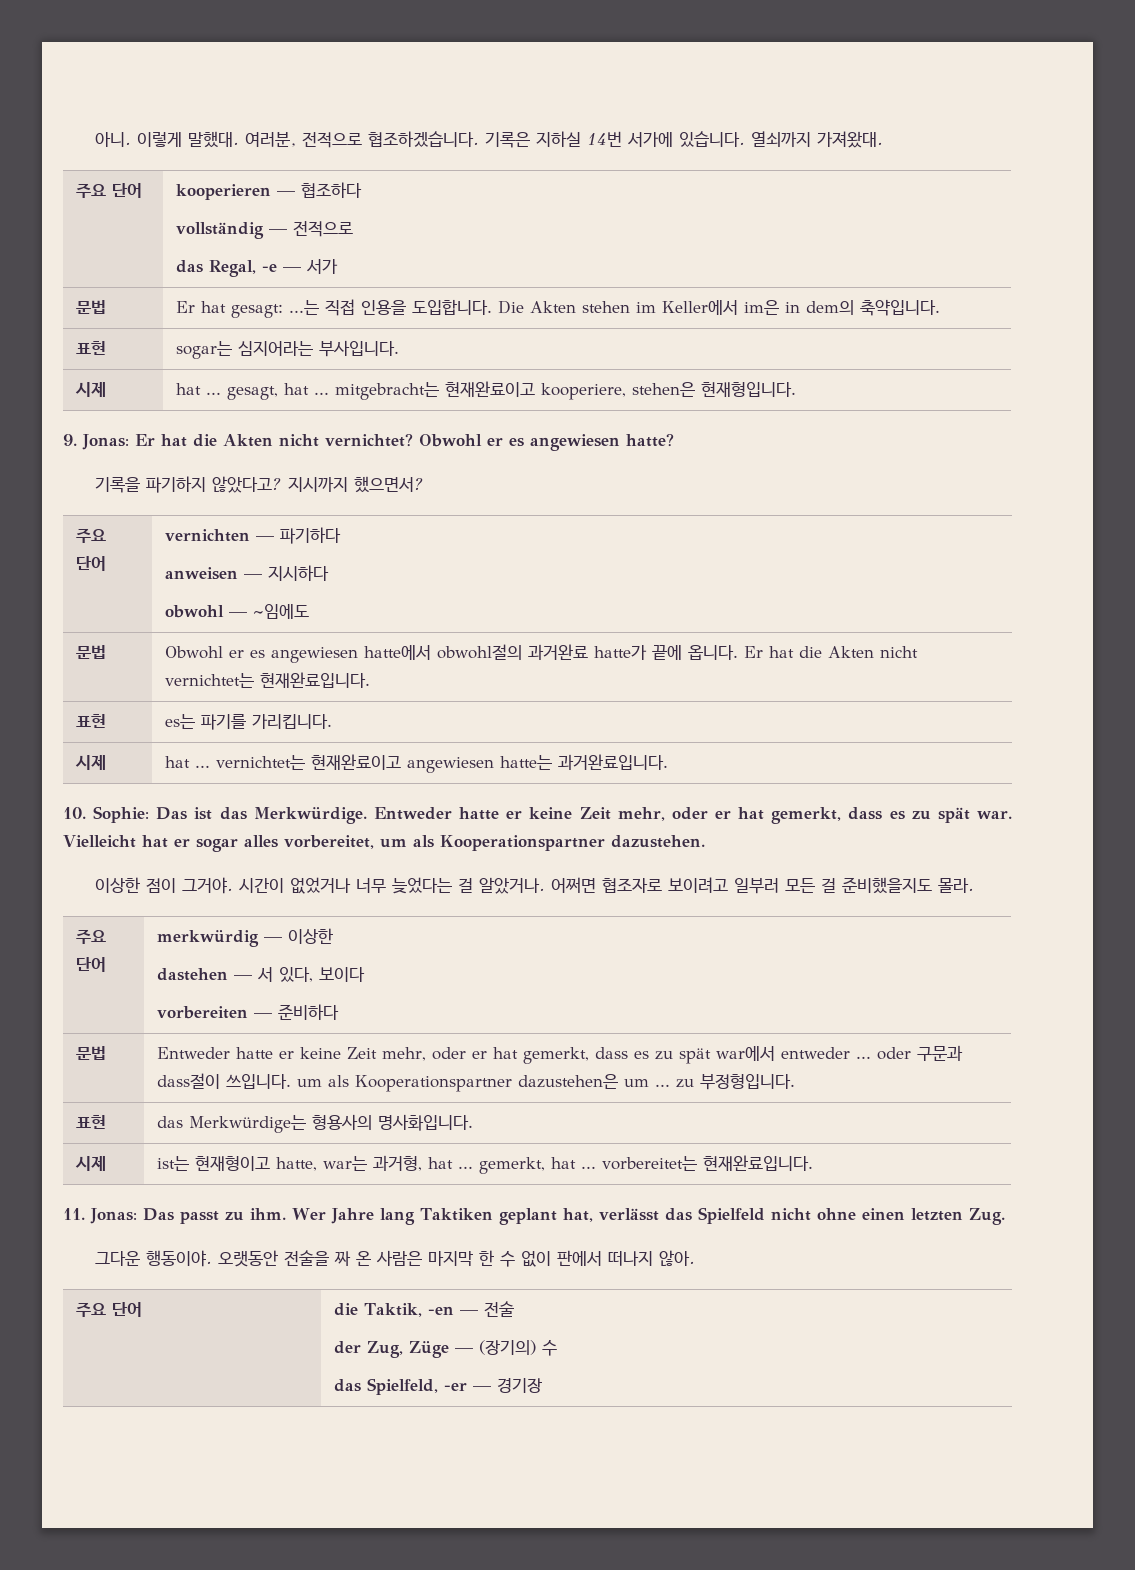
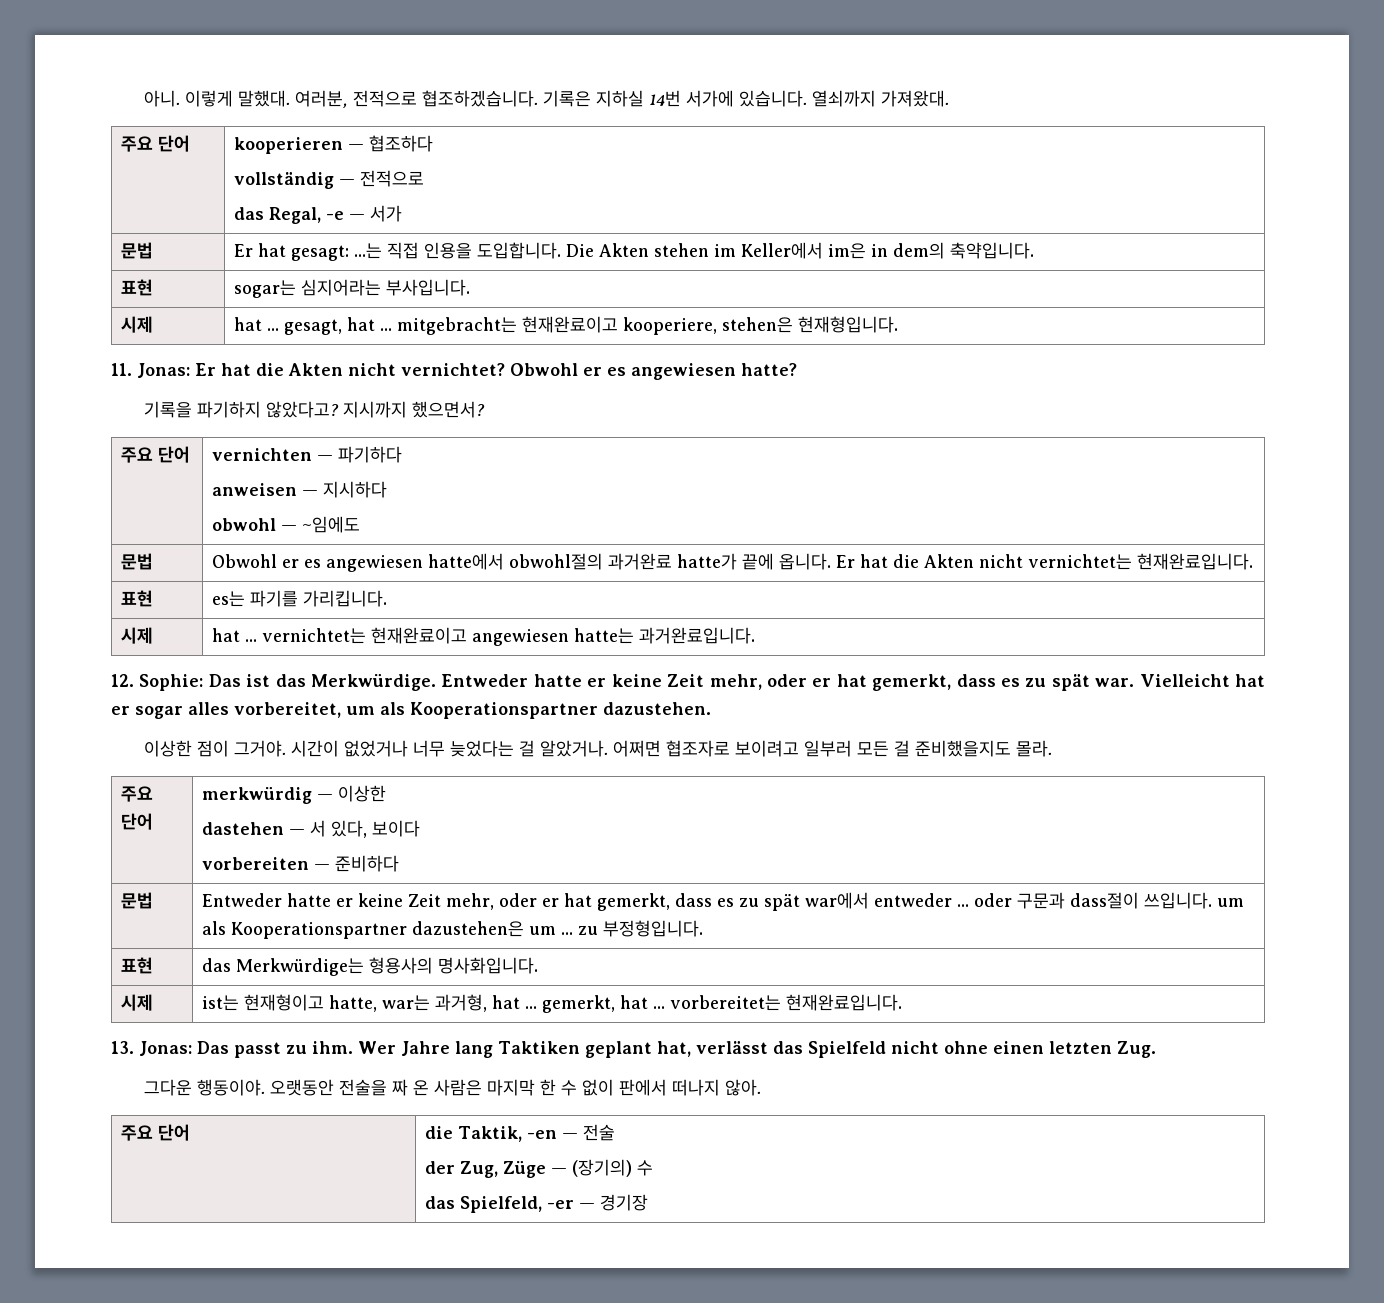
[63,434,77,446] 9. -> [111,363,132,376] 11.
[63,807,86,819] 10. -> [111,674,134,687] 12.
[63,1208,85,1220] 11. -> [111,1041,134,1054] 13.

